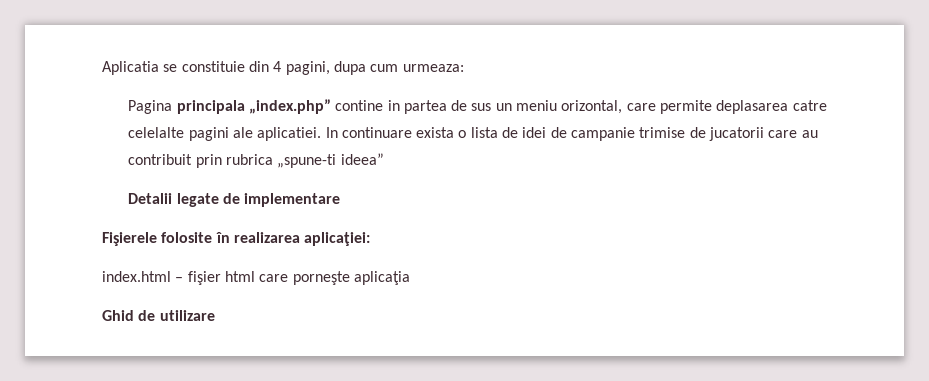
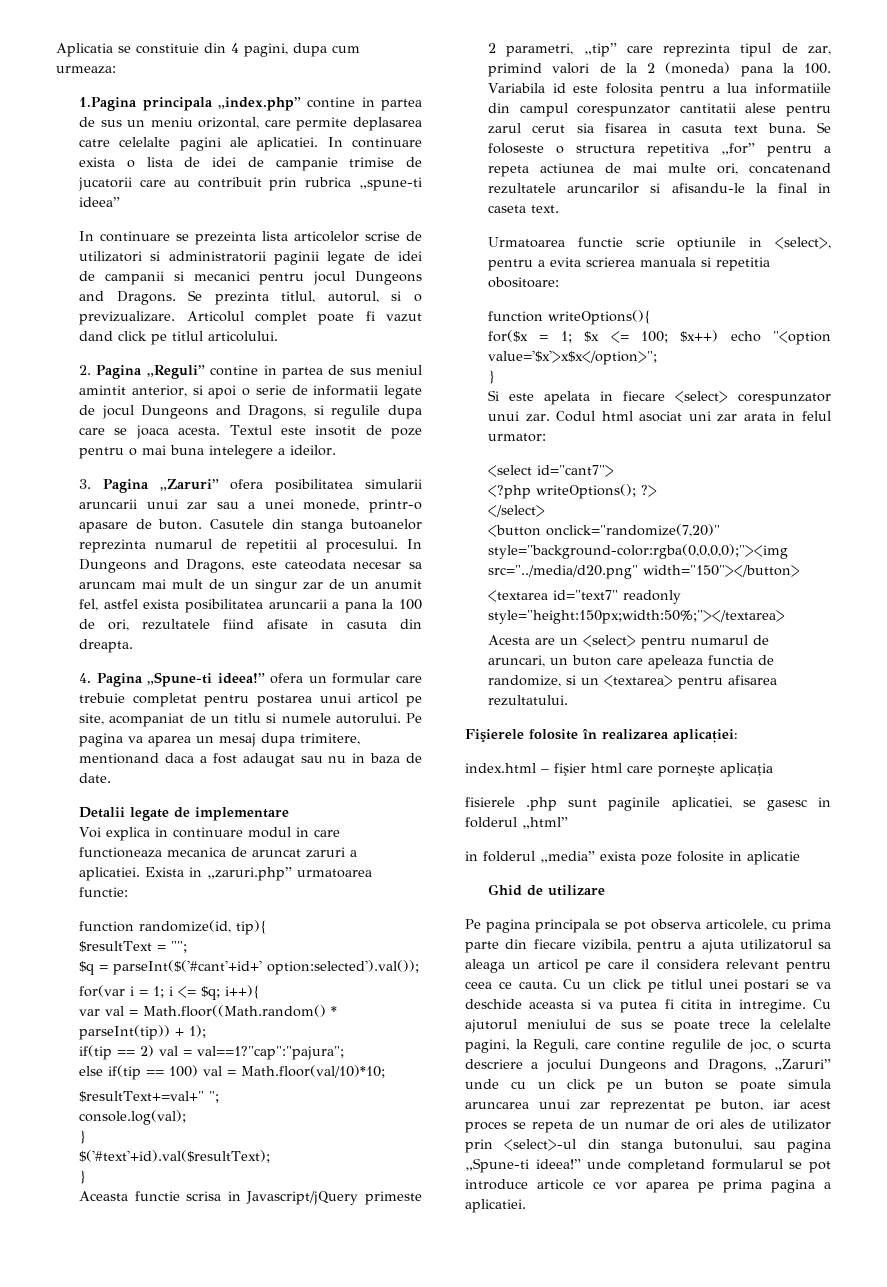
[128,100,173,114] Pagina -> [79,97,138,111] 1.Pagina
[128,193,341,207] Detalii legate de implementare -> [79,231,423,245] [79,251,423,265] [79,271,423,285] [79,290,423,305] [79,311,422,325] [79,331,279,345] [79,365,423,379] [79,385,423,399] [79,405,423,419] [79,425,423,439] [79,445,337,459] [79,479,423,493] [79,499,423,513] [79,519,422,533] [79,539,422,553] [79,559,422,573] [79,579,422,593] [79,599,423,613] [79,619,423,631] [79,639,134,653] [79,672,423,687] [79,693,422,707] [79,713,423,727] [79,733,361,747] [79,753,423,767] [79,773,112,783] [79,807,290,821] [79,827,341,841] [79,847,358,858] [79,867,373,881] [79,887,129,897] [79,920,268,935] [79,941,188,953] [79,960,420,975] [79,985,261,1000] [79,1005,338,1017] [79,1025,207,1040] [79,1045,345,1060] [79,1065,386,1080] [79,1091,220,1103] [79,1110,187,1125] [79,1130,87,1144] [79,1150,271,1163] [79,1170,87,1184] [79,1191,423,1205] [488,43,831,57] [488,62,832,77] [488,83,831,97] [488,103,831,117] [488,122,832,134] [488,143,831,157] [488,163,831,177] [488,183,831,194] [488,205,560,213] [488,237,831,251] [488,257,771,271] [488,277,560,288] [488,310,652,325] [488,330,831,345] [488,350,658,365] [488,370,496,384] [488,390,831,405] [488,411,831,422] [488,433,547,442] [488,465,615,477] [488,484,658,499] [488,505,546,517] [488,524,721,537] [488,544,789,559] [488,565,801,579] [488,590,682,604] [488,610,786,624] [488,635,770,649] [488,655,775,669] [488,675,778,689] [488,695,569,706] In continuare se prezeinta lista articolelor scrise de utilizatori si administratorii paginii legate de idei de campanii si mecanici pentru jocul Dungeons and Dragons. Se prezinta titlul, autorul, si o previzualizare. Articolul complet poate fi vazut dand click pe titlul articolului. // 2. Pagina „Reguli” contine in partea de sus meniul amintit anterior, si apoi o serie de informatii legate de jocul Dungeons and Dragons, si regulile dupa care se joaca acesta. Textul este insotit de poze pentru o mai buna intelegere a ideilor. // 3. Pagina „Zaruri” ofera posibilitatea simularii aruncarii unui zar sau a unei monede, printr-o apasare de buton. Casutele din stanga butoanelor reprezinta numarul de repetitii al procesului. In Dungeons and Dragons, este cateodata necesar sa aruncam mai mult de un singur zar de un anumit fel, astfel exista posibilitatea aruncarii a pana la 100 de ori, rezultatele fiind afisate in casuta din dreapta. // 4. Pagina „Spune-ti ideea!” ofera un formular care trebuie completat pentru postarea unui articol pe site, acompaniat de un titlu si numele autorului. Pe pagina va aparea un mesaj dupa trimitere, mentionand daca a fost adaugat sau nu in baza de date. // Detalii legate de implementare // Voi explica in continuare modul in care functioneaza mecanica de aruncat zaruri a aplicatiei. Exista in „zaruri.php” urmatoarea functie: // function randomize(id, tip){ // $resultText = ""; // $q = parseInt($('#cant'+id+' option:selected').val()); // for(var i = 1; i <= $q; i++){ // var val = Math.floor((Math.random() * parseInt(tip)) + 1); // if(tip == 2) val = val==1?"cap":"pajura"; // else if(tip == 100) val = Math.floor(val/10)*10; // $resultText+=val+" "; // console.log(val); // } // $('#text'+id).val($resultText); // } // Aceasta functie scrisa in Javascript/jQuery primeste 2 parametri, „tip” care reprezinta tipul de zar, primind valori de la 2 (moneda) pana la 100. Variabila id este folosita pentru a lua informatiile din campul corespunzator cantitatii alese pentru zarul cerut sia fisarea in casuta text buna. Se foloseste o structura repetitiva „for” pentru a repeta actiunea de mai multe ori, concatenand rezultatele aruncarilor si afisandu-le la final in caseta text. // Urmatoarea functie scrie optiunile in <select>, pentru a evita scrierea manuala si repetitia obositoare: // function writeOptions(){ // for($x = 1; $x <= 100; $x++) echo "<option value='$x'>x$x</option>"; // } // Si este apelata in fiecare <select> corespunzator unui zar. Codul html asociat uni zar arata in felul urmator: // <select id="cant7"> // <?php writeOptions(); ?> // </select> // <button onclick="randomize(7,20)" style="background-color:rgba(0,0,0,0);"><img src="../media/d20.png" width="150"></button> // <textarea id="text7" readonly style="height:150px;width:50%;"></textarea> // Acesta are un <select> pentru numarul de aruncari, un buton care apeleaza functia de randomize, si un <textarea> pentru afisarea rezultatului.
[102,310,215,321] Ghid de utilizare -> [465,797,831,811] [465,817,568,829] [465,851,800,865] [488,884,606,896] [465,919,831,933] [465,939,831,953] [465,959,831,973] [465,979,831,993] [465,999,831,1013] [465,1019,831,1033] [465,1039,831,1053] [465,1059,831,1073] [465,1079,831,1093] [465,1099,831,1113] [465,1119,831,1133] [465,1139,831,1153] [465,1158,831,1173] [465,1179,831,1193] [465,1199,526,1213] fisierele .php sunt paginile aplicatiei, se gasesc in folderul „html” // in folderul „media” exista poze folosite in aplicatie // Ghid de utilizare // Pe pagina principala se pot observa articolele, cu prima parte din fiecare vizibila, pentru a ajuta utilizatorul sa aleaga un articol pe care il considera relevant pentru ceea ce cauta. Cu un click pe titlul unei postari se va deschide aceasta si va putea fi citita in intregime. Cu ajutorul meniului de sus se poate trece la celelalte pagini, la Reguli, care contine regulile de joc, o scurta descriere a jocului Dungeons and Dragons, „Zaruri” unde cu un click pe un buton se poate simula aruncarea unui zar reprezentat pe buton, iar acest proces se repeta de un numar de ori ales de utilizator prin <select>-ul din stanga butonului, sau pagina „Spune-ti ideea!” unde completand formularul se pot introduce articole ce vor aparea pe prima pagina a aplicatiei.

